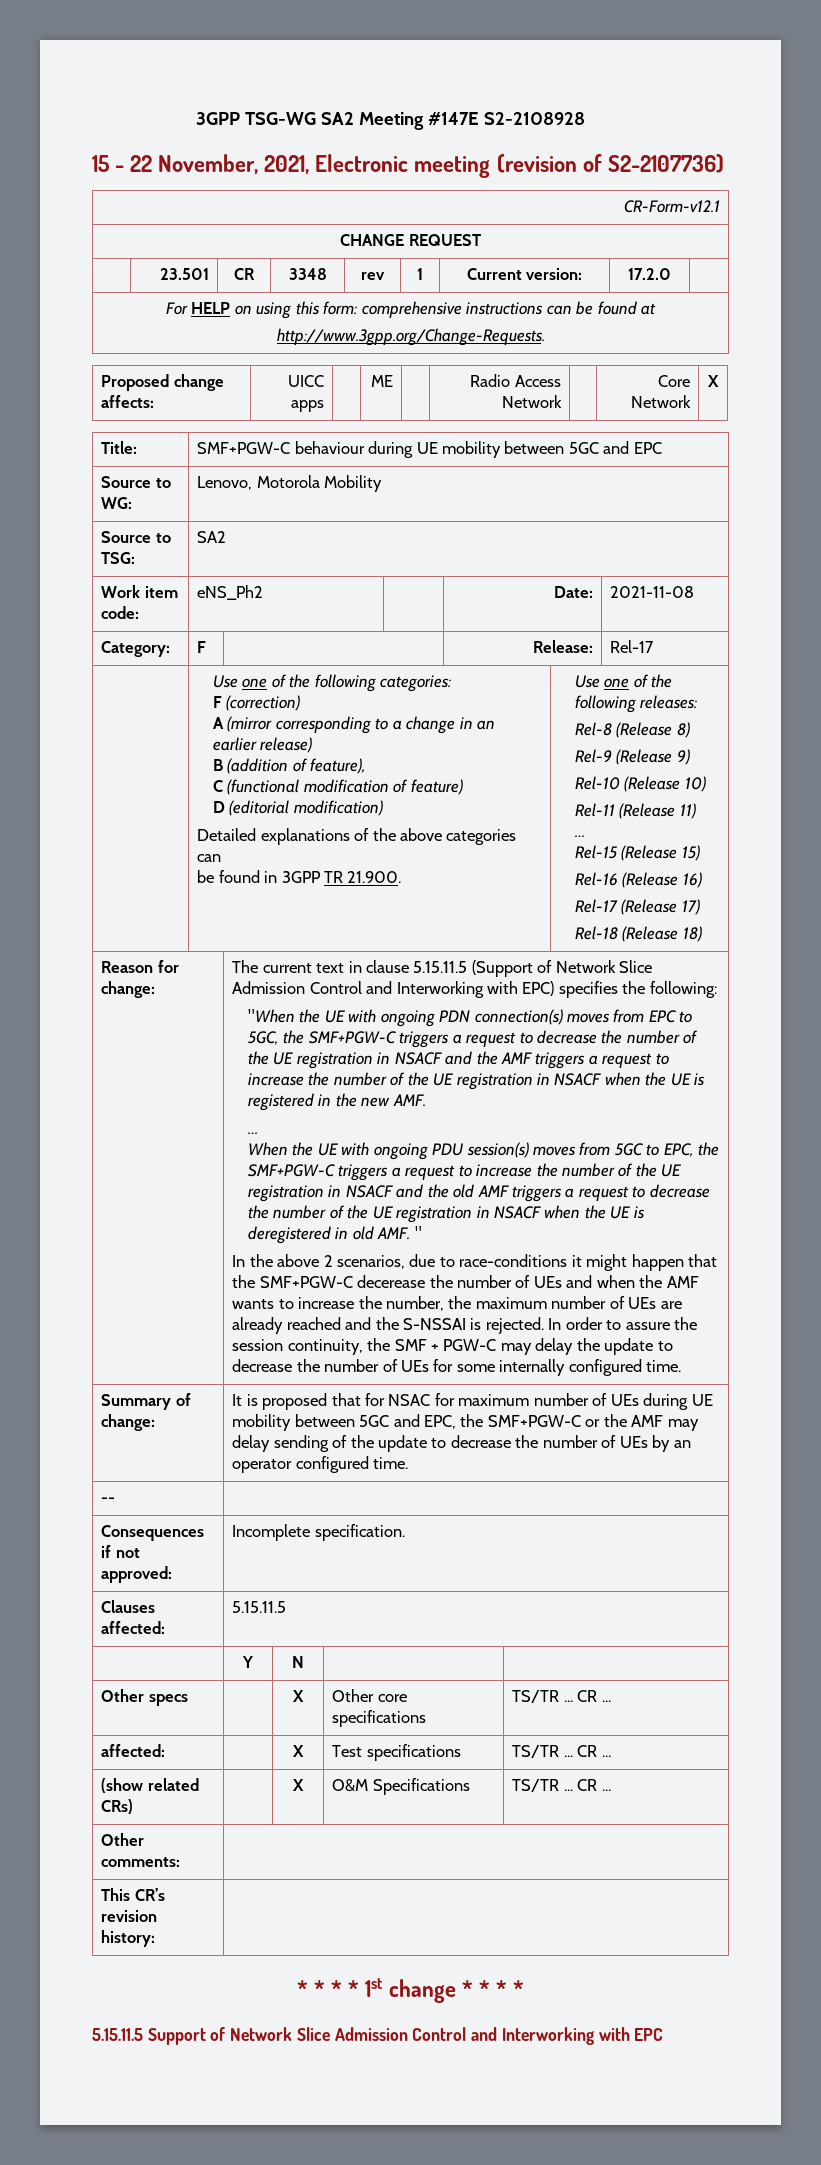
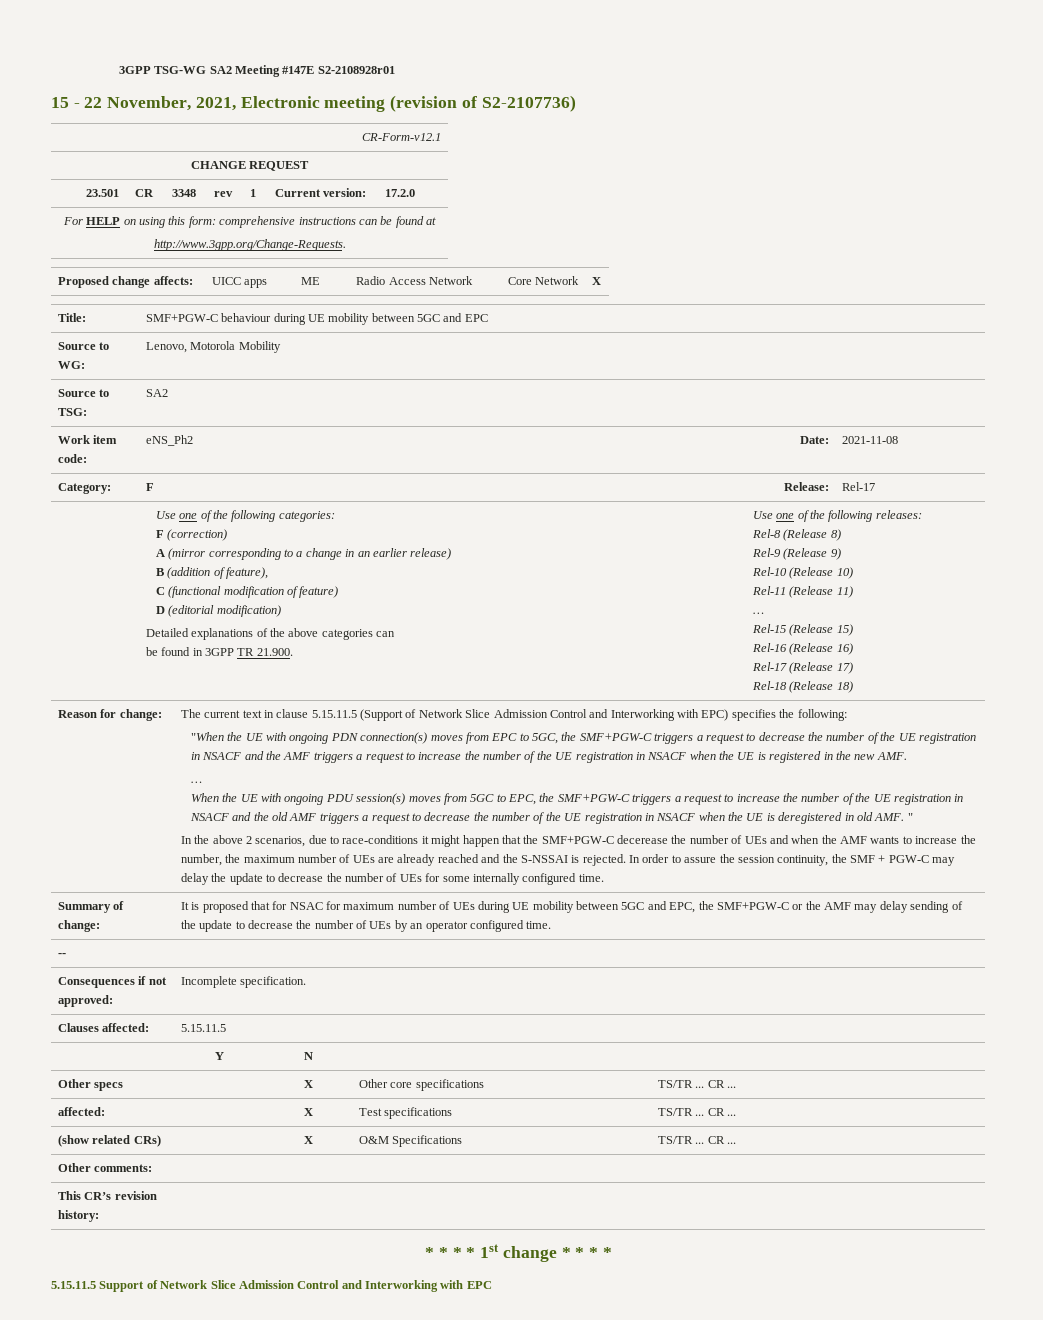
[483,112,585,125] S2-2108928 -> [317,66,395,74] S2-2108928r01

